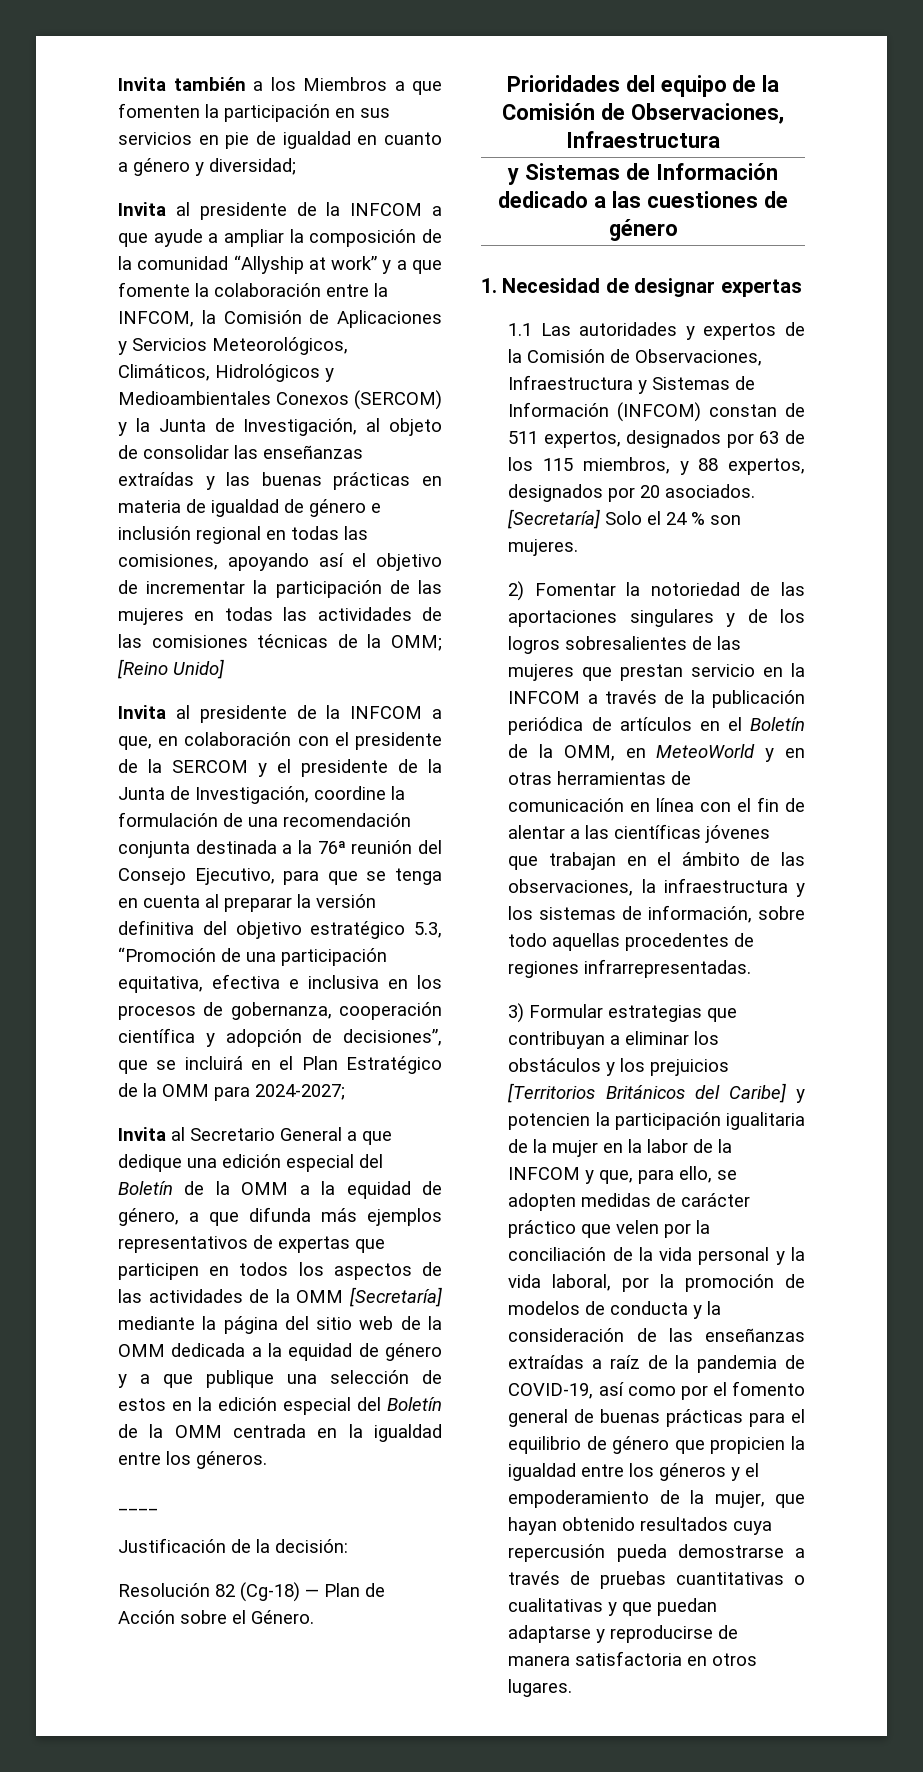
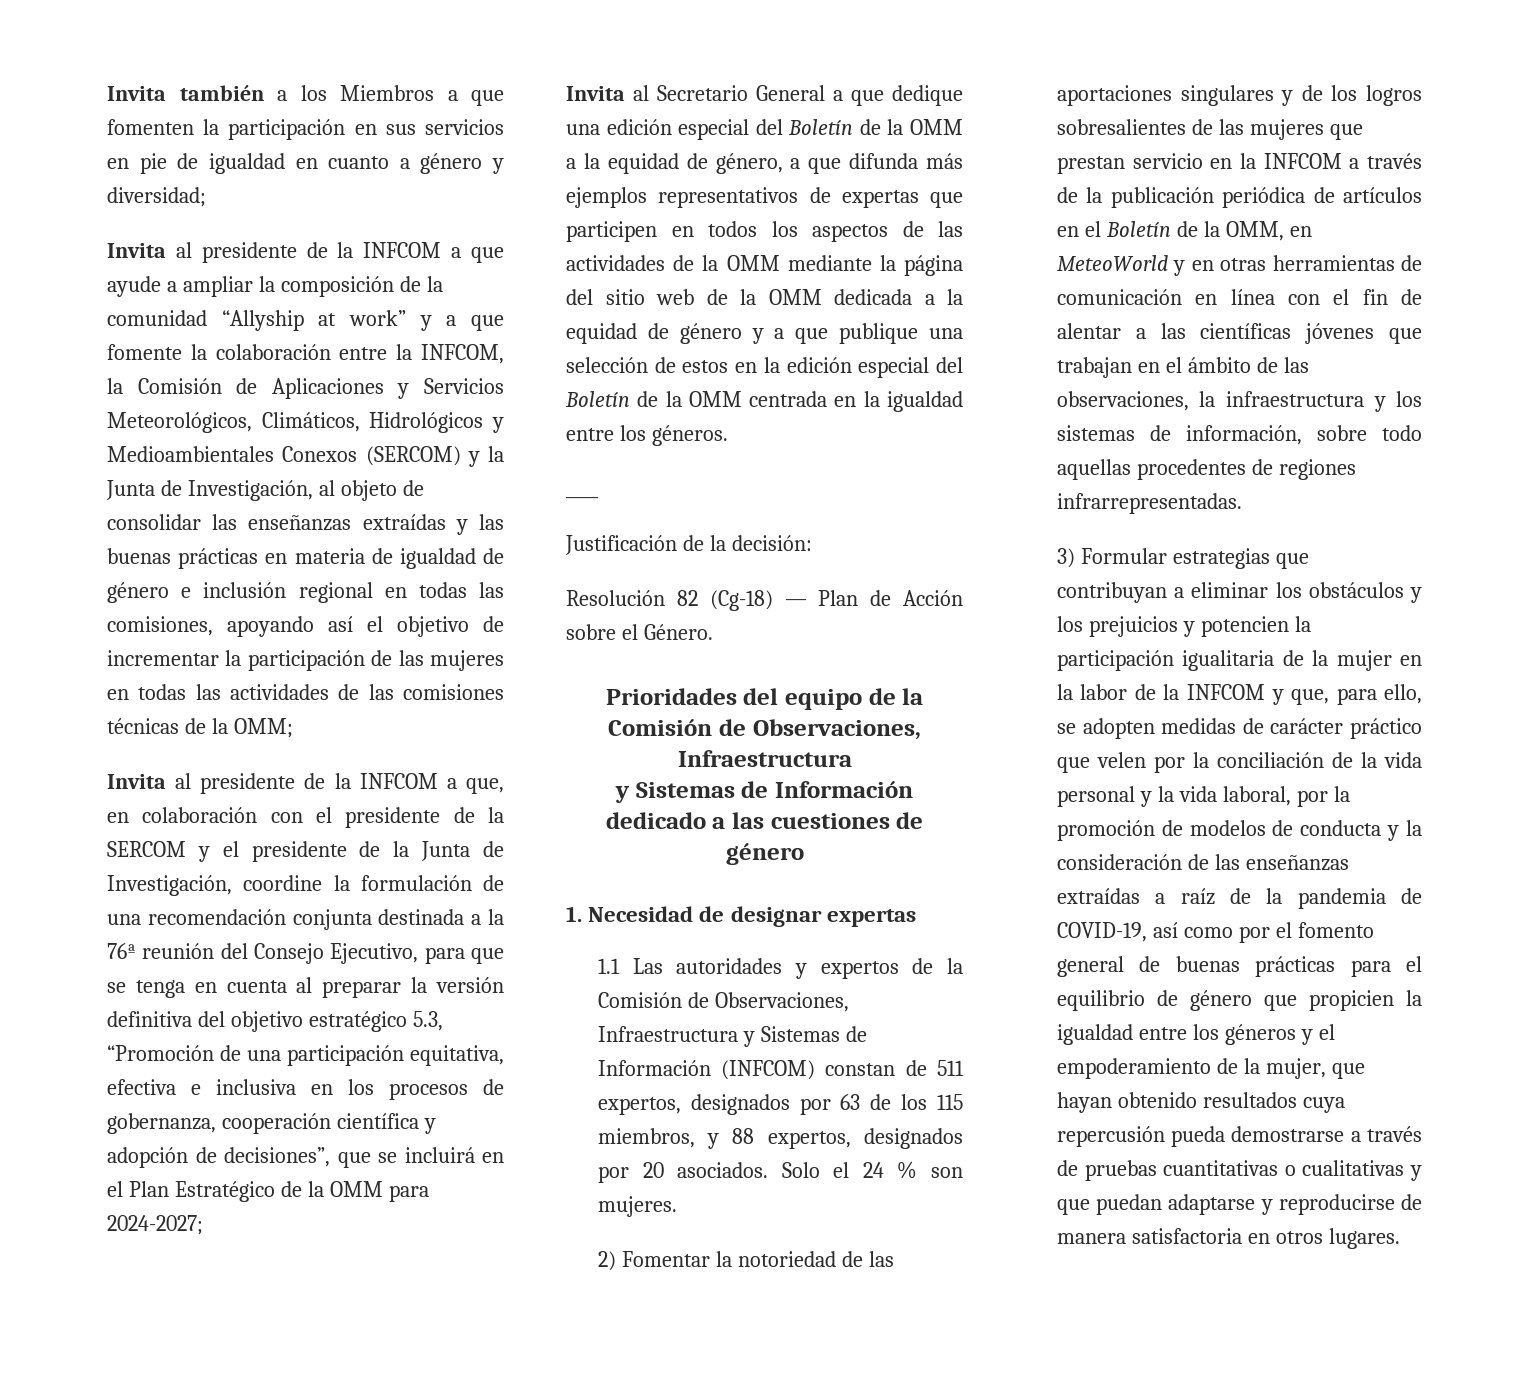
[117,659,224,679] [Reino Unido] -> (293, 728) none
[349,1287,442,1307] [Secretaría] -> (780, 263) none
[507,509,601,529] [Secretaría] -> (769, 1170) none
[507,1083,786,1103] [Territorios Británicos del Caribe] -> (1178, 626) none

